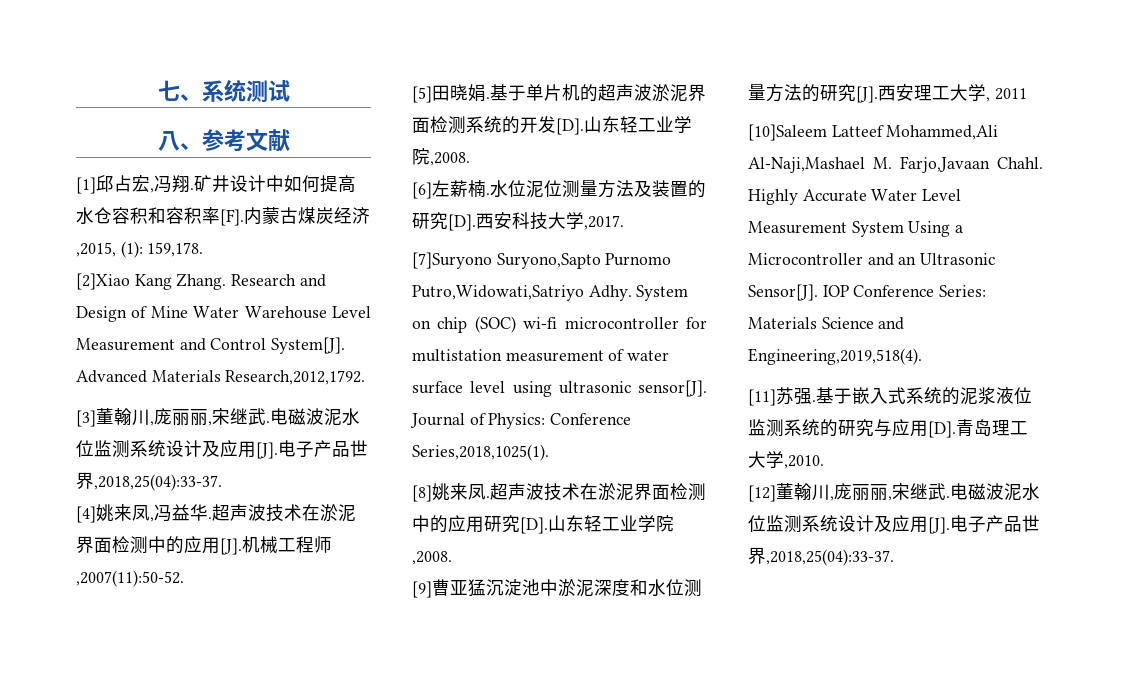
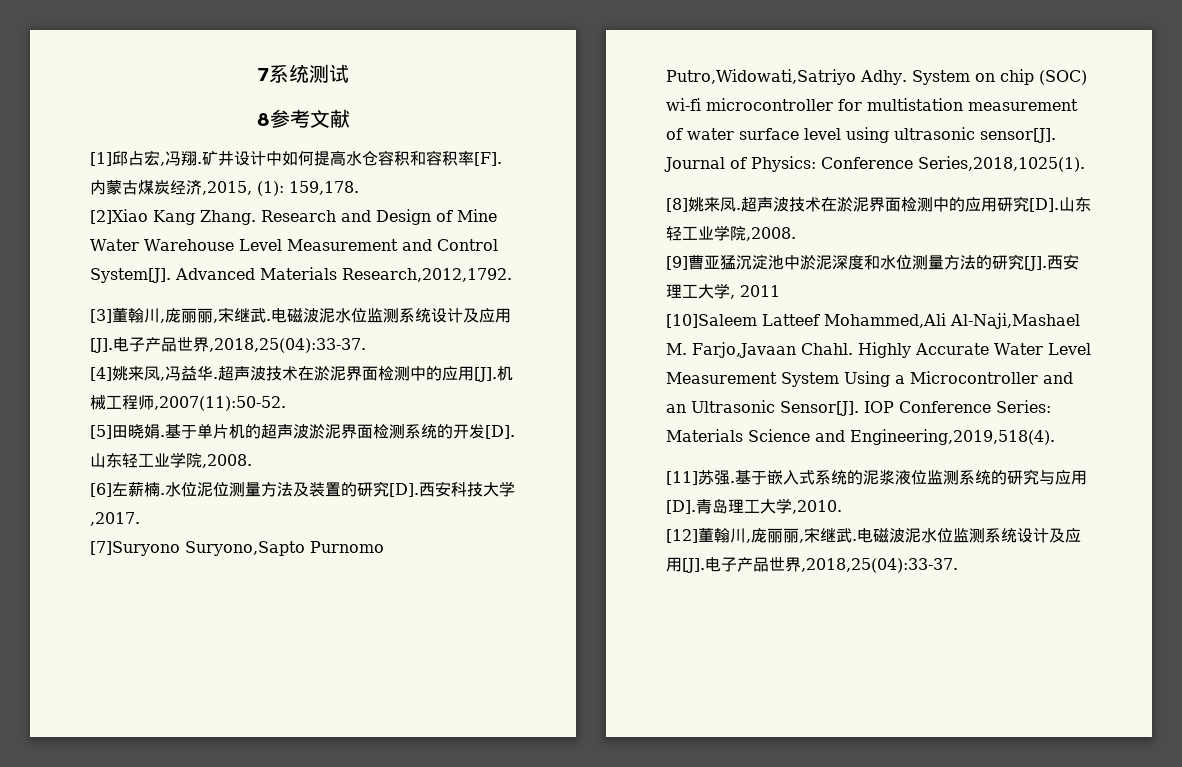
[157,80,202,101] 七、 -> [257,68,269,81] 7
[157,131,202,151] 八、 -> [256,113,270,126] 8

